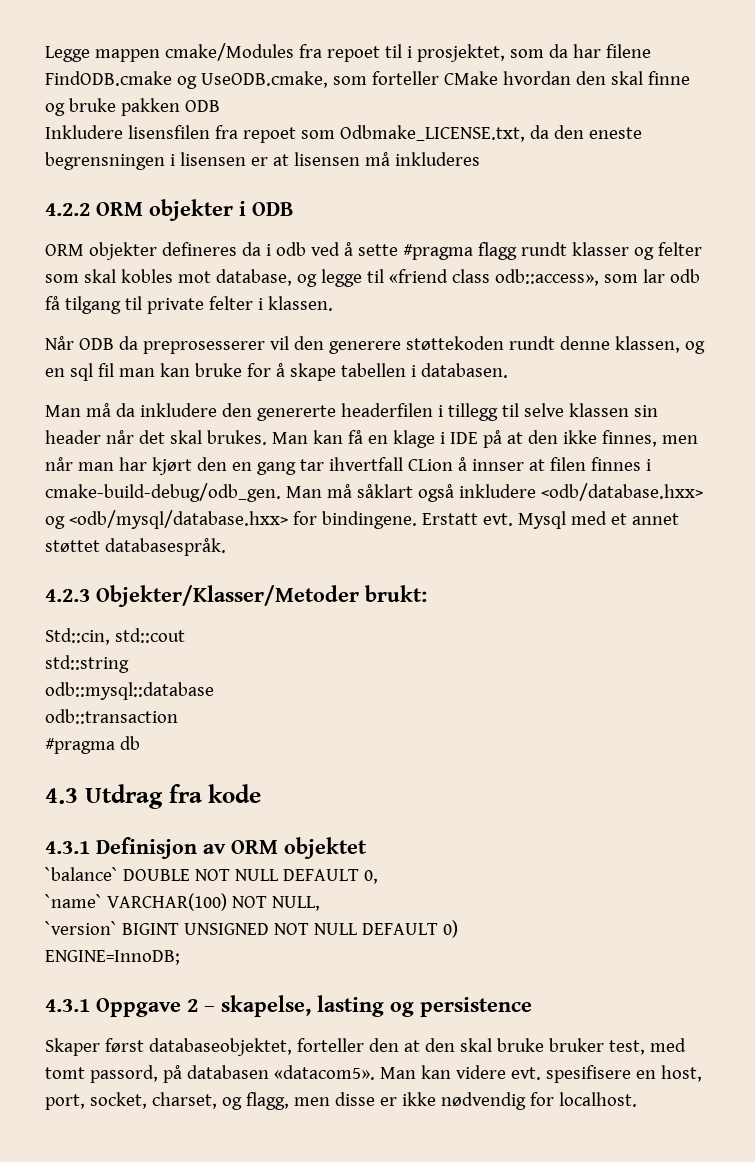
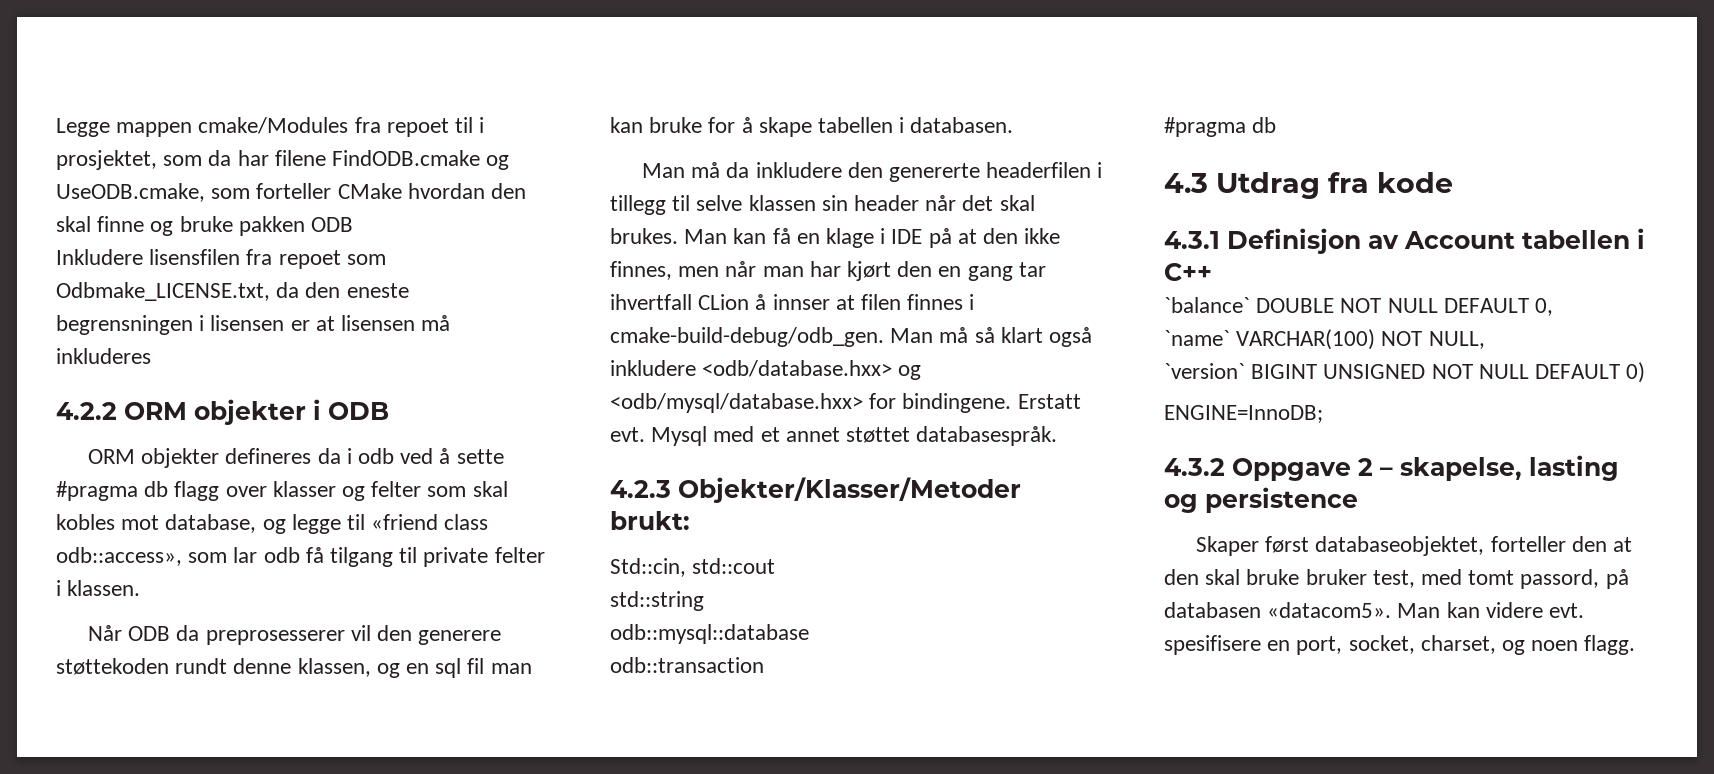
[477,242,567,260] flagg rundt -> [144,481,267,501] db flagg over
[356,484,413,498] såklart -> [974,327,1043,343] så klart
[231,837,367,859] ORM objektet -> [1404,228,1645,249] [1164,263,1212,281] Account tabellen i C++
[45,999,90,1012] 4.3.1 -> [1164,458,1225,476] 4.3.2
[660,1065,702,1082] host, -> (1291, 645) none
[245,1092,637,1110] flagg, men disse er ikke nødvendig for localhost. -> [1531,635,1636,655] noen flagg.

